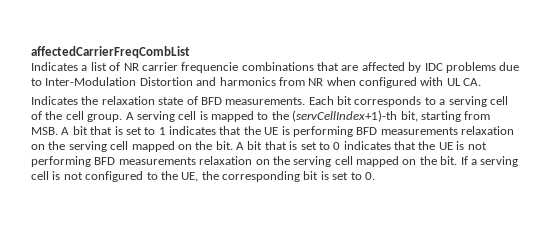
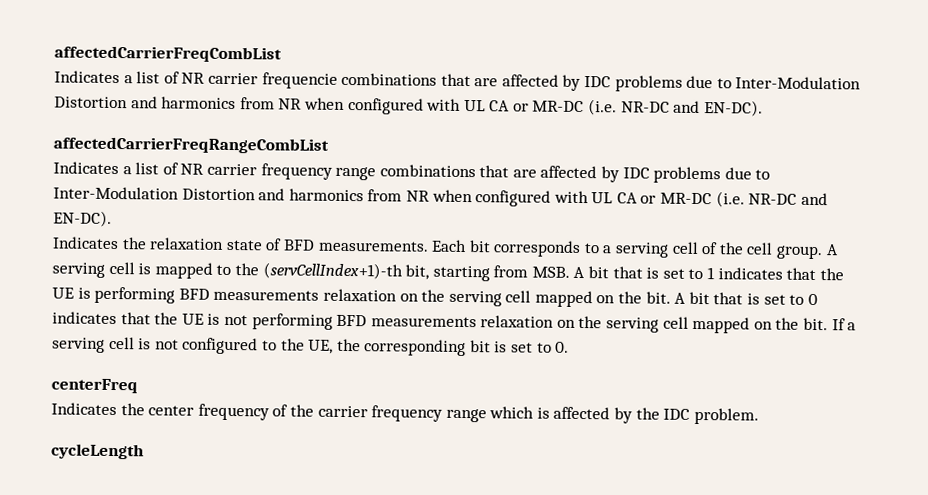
[463,78,482,86] CA. -> [489,99,763,117] [53,136,329,154] [53,161,771,184] [53,186,828,208] [53,210,112,227] CA or MR-DC (i.e. NR-DC and EN-DC). // affectedCarrierFreqRangeCombList // Indicates a list of NR carrier frequency range combinations that are affected by IDC problems due to Inter-Modulation Distortion and harmonics from NR when configured with UL CA or MR-DC (i.e. NR-DC and EN-DC).
(375, 176) none -> [51,378,138,394] [51,402,759,425] [51,443,144,460] // centerFreq // Indicates the center frequency of the carrier frequency range which is affected by the IDC problem. // cycleLength

